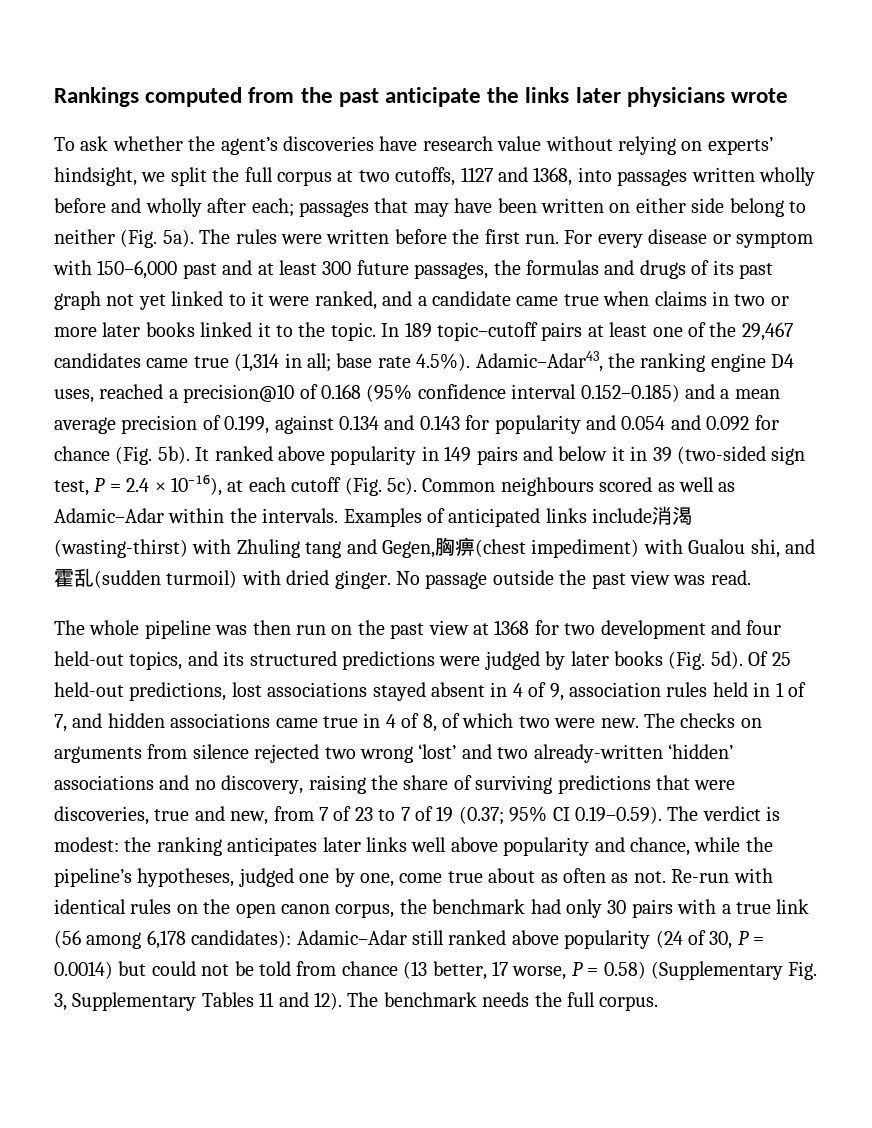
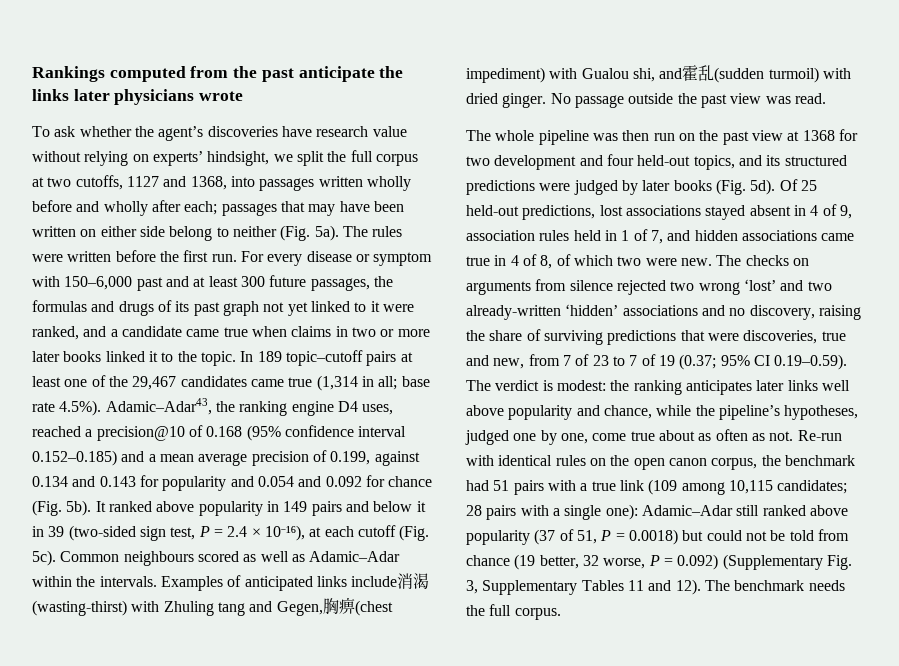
[565,899,627,918] only 30 -> [493,480,510,491] 51
[54,930,292,949] (56 among 6,178 candidates): -> [648,479,848,495] [466,504,638,520] (109 among 10,115 candidates; 28 pairs with a single one):
[655,930,765,949] [54,961,113,979] (24 of 30, P = 0.0014) -> [534,529,678,545] (37 of 51, P = 0.0018)
[403,961,508,980] (13 better, 17 -> [514,554,599,570] (19 better, 32
[603,961,646,979] 0.58) -> [677,554,719,570] 0.092)

